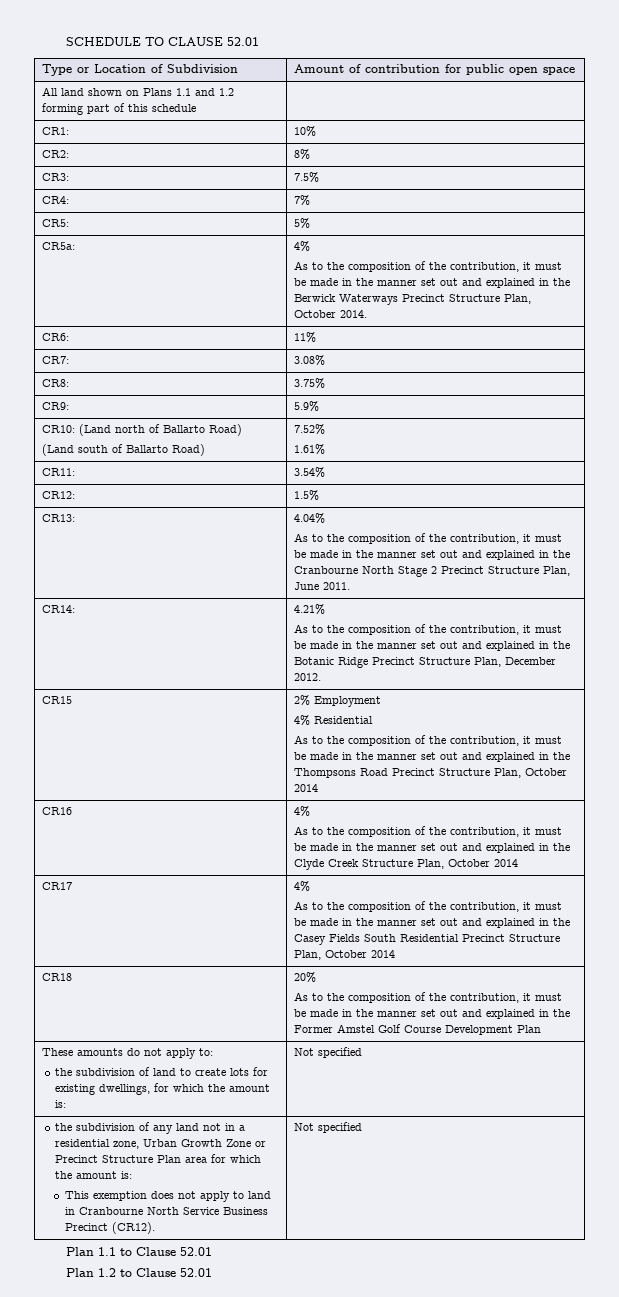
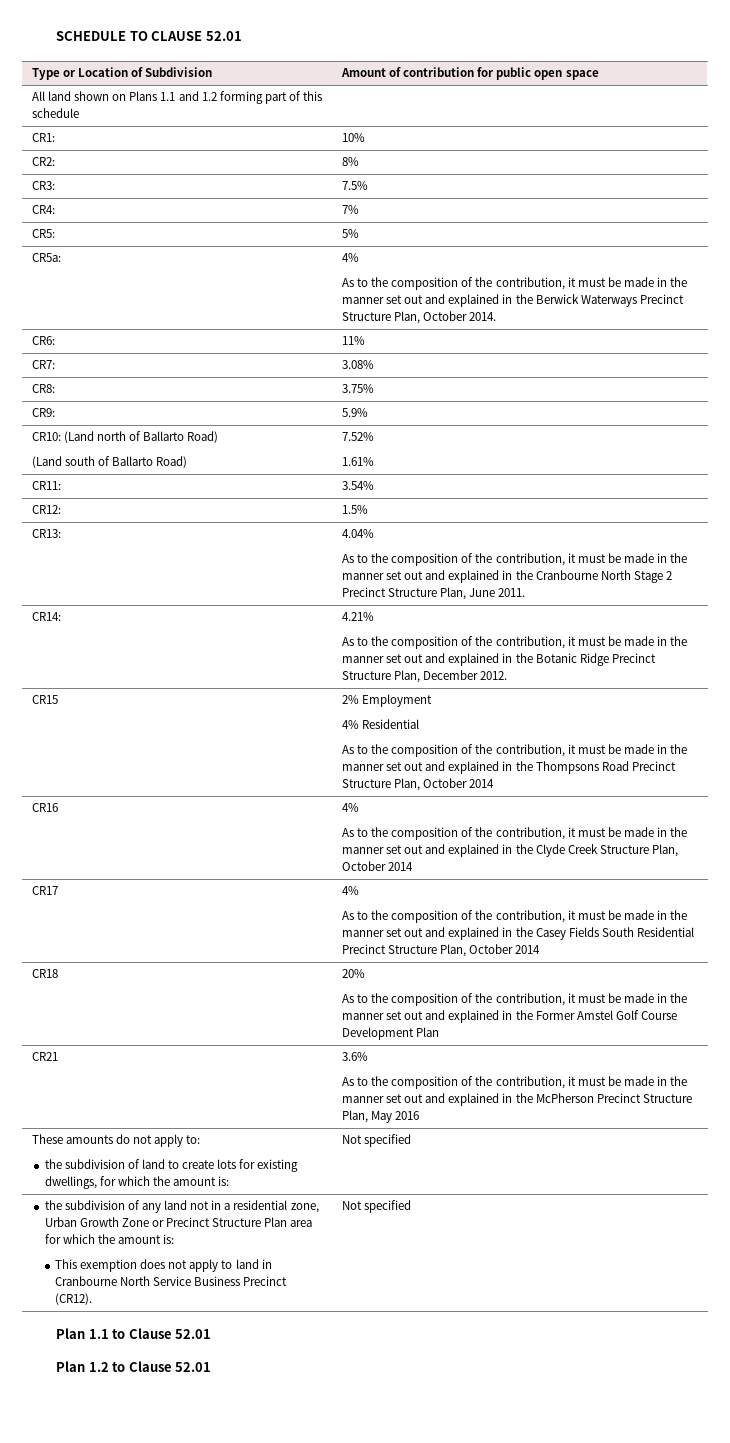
(542, 1029) none -> [31,1052,58,1061] [341,1052,368,1061] [341,1076,688,1089] [341,1093,692,1106] [341,1110,420,1123] // CR21 | 3.6% // As to the composition of the contribution, it must be made in the manner set out and explained in the McPherson Precinct Structure Plan, May 2016

